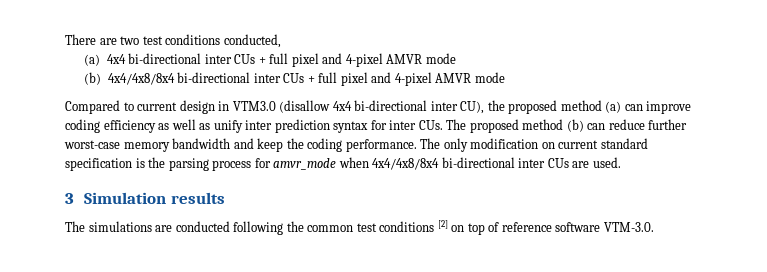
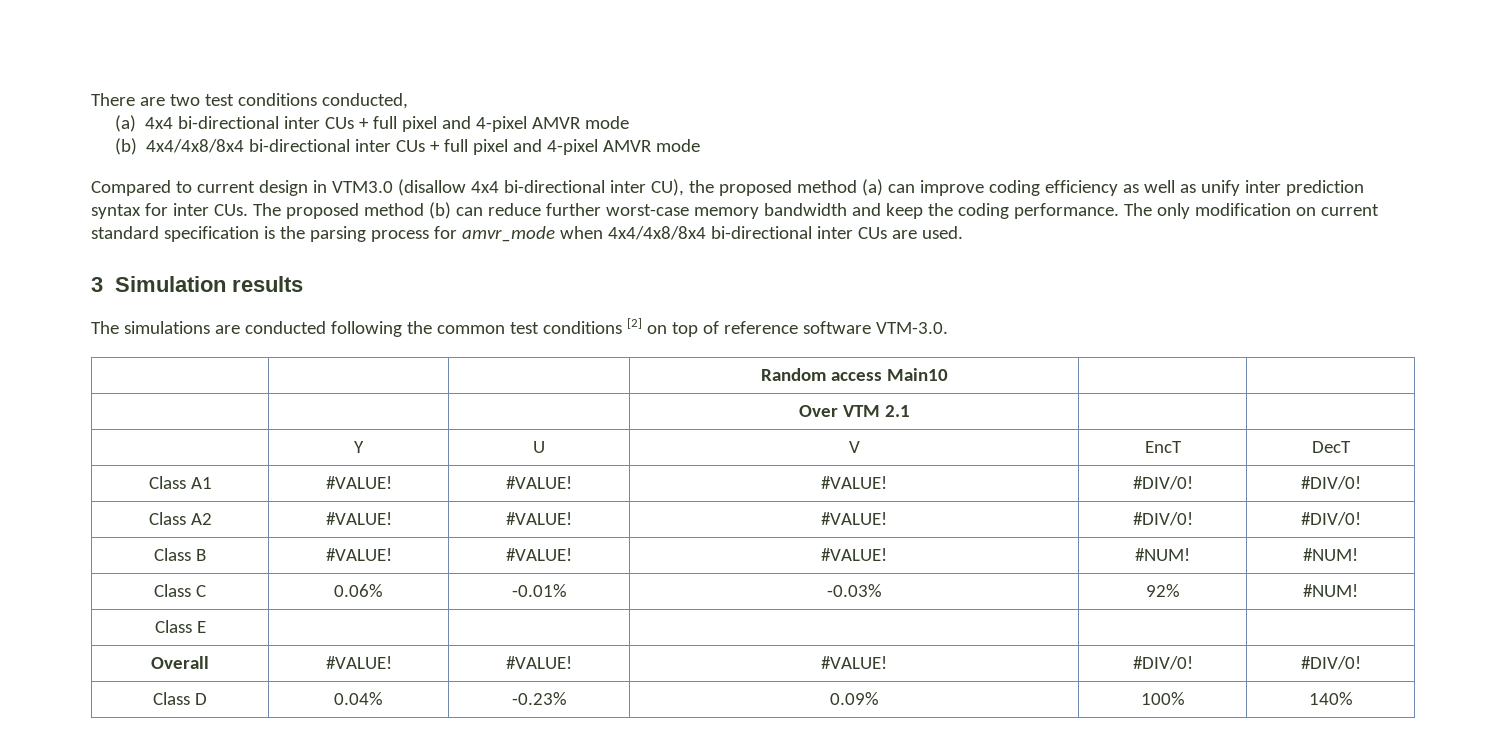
(654, 227) none -> [760,368,948,381] [798,405,910,417] [354,441,364,453] [533,441,545,453] [848,441,860,453] [1144,441,1182,453] [1311,441,1351,453] [148,476,212,489] [325,476,392,489] [506,476,572,489] [820,476,887,489] [1132,476,1193,490] [1300,476,1361,490] [148,512,212,525] [325,512,392,525] [506,512,572,525] [820,512,887,525] [1132,512,1193,526] [1300,512,1361,526] [154,548,206,561] [325,548,392,561] [506,548,572,561] [820,548,887,561] [1135,548,1190,561] [1303,548,1358,561] [154,584,206,597] [334,584,383,597] [511,584,567,597] [826,584,882,597] [1145,584,1180,597] [1303,584,1358,597] [154,620,206,633] [151,656,209,669] [325,656,392,669] [506,656,572,669] [820,656,887,669] [1132,656,1193,670] [1300,656,1361,670] [153,692,207,705] [334,692,383,705] [511,692,567,705] [829,692,879,705] [1140,692,1185,705] [1308,692,1353,705] // | | | Random access Main10 | | // | | | Over VTM 2.1 | | // | Y | U | V | EncT | DecT // Class A1 | #VALUE! | #VALUE! | #VALUE! | #DIV/0! | #DIV/0! // Class A2 | #VALUE! | #VALUE! | #VALUE! | #DIV/0! | #DIV/0! // Class B | #VALUE! | #VALUE! | #VALUE! | #NUM! | #NUM! // Class C | 0.06% | -0.01% | -0.03% | 92% | #NUM! // Class E | | | | | // Overall | #VALUE! | #VALUE! | #VALUE! | #DIV/0! | #DIV/0! // Class D | 0.04% | -0.23% | 0.09% | 100% | 140%

